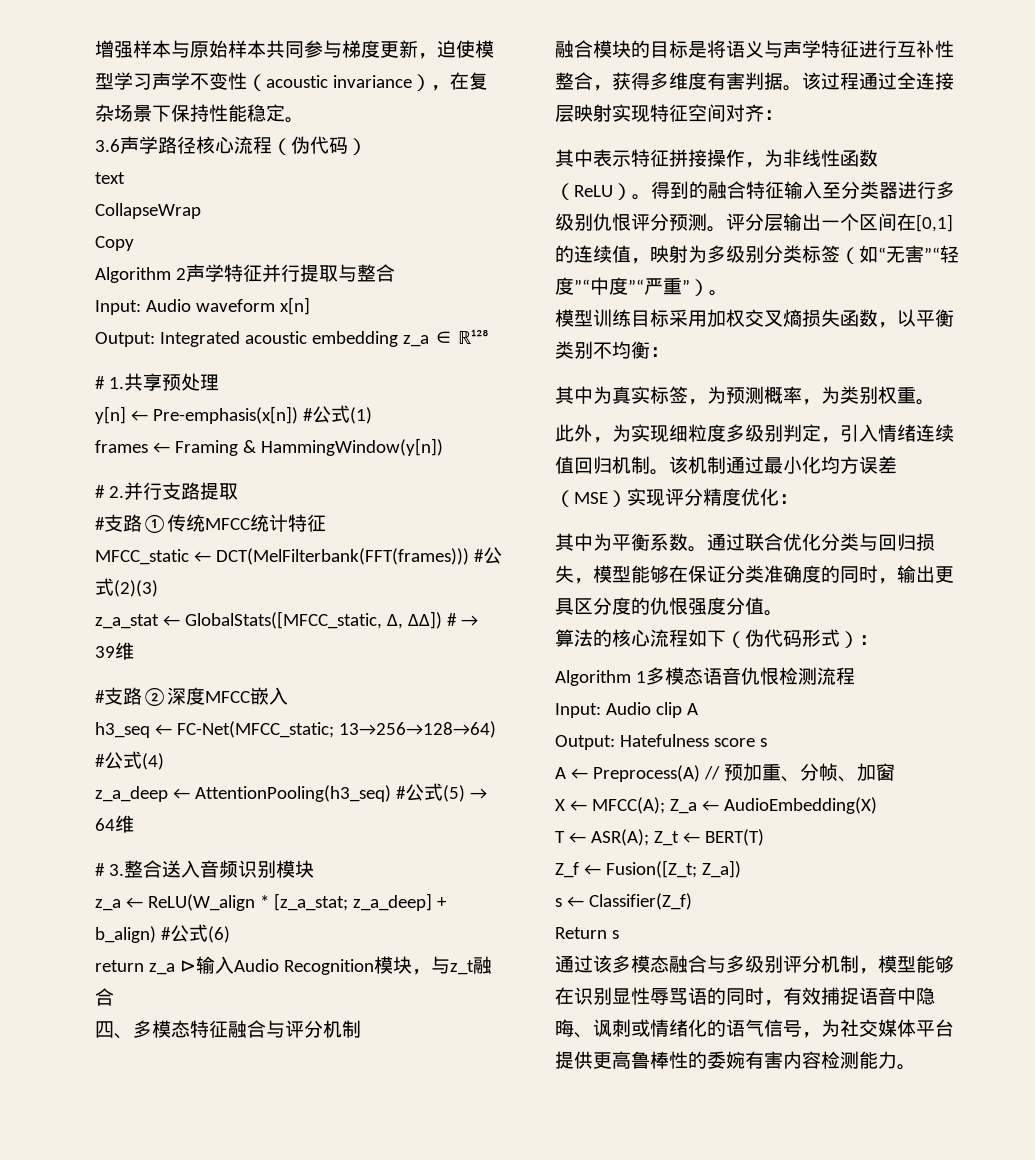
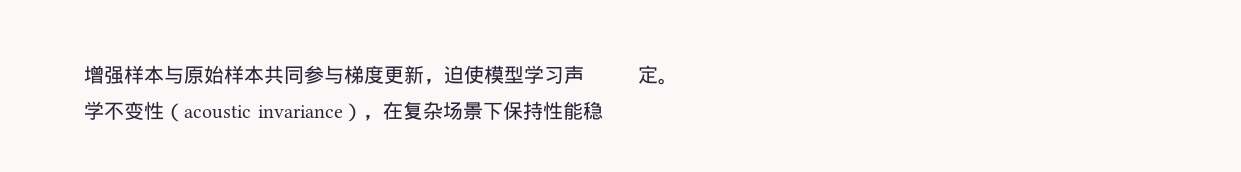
[95,136,367,155] [95,172,125,184] [95,203,201,219] [95,236,134,251] [95,264,395,283] [95,297,310,315] [95,329,489,347] [95,373,219,391] [95,405,372,424] [95,438,443,456] [95,482,238,500] [95,514,326,533] [95,547,502,565] [95,578,158,597] [95,611,478,629] [95,642,134,660] [95,687,288,706] [95,721,496,738] [95,751,164,770] [95,783,487,802] [95,815,134,833] [95,860,314,878] [95,893,447,911] [95,924,230,943] [95,956,492,975] [95,988,114,1006] [95,1020,361,1039] [555,40,954,58] [555,72,954,91] [555,104,783,122] [555,149,878,168] [555,181,955,200] [555,213,953,232] [555,245,959,264] [555,277,728,296] [555,309,954,328] [555,341,669,359] [555,386,935,405] [555,424,954,443] [555,456,897,475] [555,488,798,507] [555,533,935,552] [555,565,954,584] [555,597,783,616] [555,629,878,648] [555,667,855,686] [555,702,698,718] [555,734,767,750] [555,763,895,782] [555,797,877,814] [555,829,764,846] [555,860,741,878] [555,893,692,910] [555,927,619,939] [555,955,954,974] [555,987,935,1006] [555,1019,954,1038] [555,1051,916,1070] // 3.6声学路径核心流程（伪代码） // text // CollapseWrap // Copy // Algorithm 2声学特征并行提取与整合 // Input: Audio waveform x[n] // Output: Integrated acoustic embedding z_a ∈ ℝ¹²⁸ // # 1.共享预处理 // y[n] ← Pre-emphasis(x[n]) #公式(1) // frames ← Framing & HammingWindow(y[n]) // # 2.并行支路提取 // #支路①传统MFCC统计特征 // MFCC_static ← DCT(MelFilterbank(FFT(frames))) #公式(2)(3) // z_a_stat ← GlobalStats([MFCC_static, Δ, ΔΔ]) # → 39维 // #支路②深度MFCC嵌入 // h3_seq ← FC-Net(MFCC_static; 13→256→128→64) #公式(4) // z_a_deep ← AttentionPooling(h3_seq) #公式(5) → 64维 // # 3.整合送入音频识别模块 // z_a ← ReLU(W_align * [z_a_stat; z_a_deep] + b_align) #公式(6) // return z_a ⊳输入Audio Recognition模块，与z_t融合 // 四、多模态特征融合与评分机制 // 融合模块的目标是将语义与声学特征进行互补性整合，获得多维度有害判据。该过程通过全连接层映射实现特征空间对齐： // 其中表示特征拼接操作，为非线性函数（ReLU）。得到的融合特征输入至分类器进行多级别仇恨评分预测。评分层输出一个区间在[0,1]的连续值，映射为多级别分类标签（如“无害”“轻度”“中度”“严重”）。 // 模型训练目标采用加权交叉熵损失函数，以平衡类别不均衡： // 其中为真实标签，为预测概率，为类别权重。 // 此外，为实现细粒度多级别判定，引入情绪连续值回归机制。该机制通过最小化均方误差（MSE）实现评分精度优化： // 其中为平衡系数。通过联合优化分类与回归损失，模型能够在保证分类准确度的同时，输出更具区分度的仇恨强度分值。 // 算法的核心流程如下（伪代码形式）： // Algorithm 1多模态语音仇恨检测流程 // Input: Audio clip A // Output: Hatefulness score s // A ← Preprocess(A) // 预加重、分帧、加窗 // X ← MFCC(A); Z_a ← AudioEmbedding(X) // T ← ASR(A); Z_t ← BERT(T) // Z_f ← Fusion([Z_t; Z_a]) // s ← Classifier(Z_f) // Return s // 通过该多模态融合与多级别评分机制，模型能够在识别显性辱骂语的同时，有效捕捉语音中隐晦、讽刺或情绪化的语气信号，为社交媒体平台提供更高鲁棒性的委婉有害内容检测能力。 -> (678, 81) none

